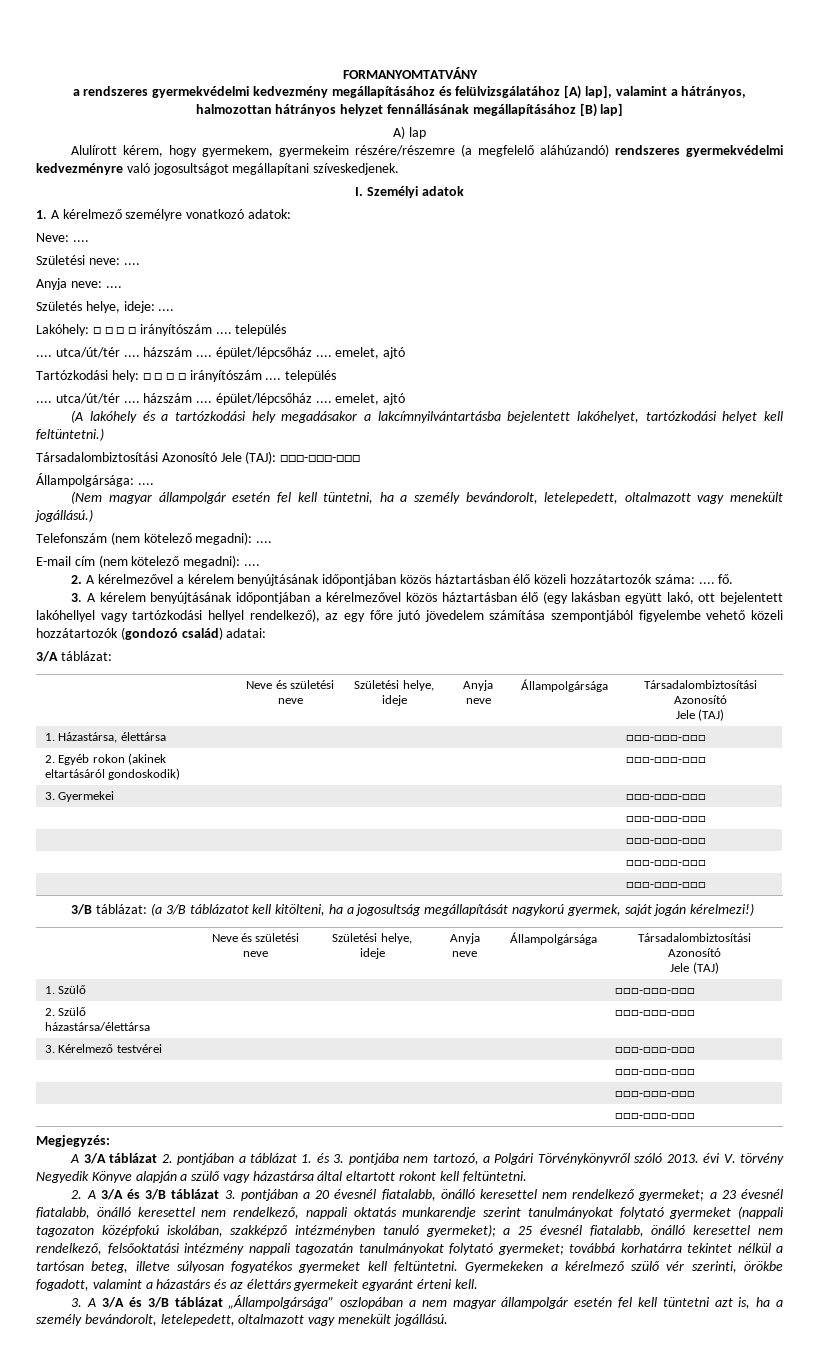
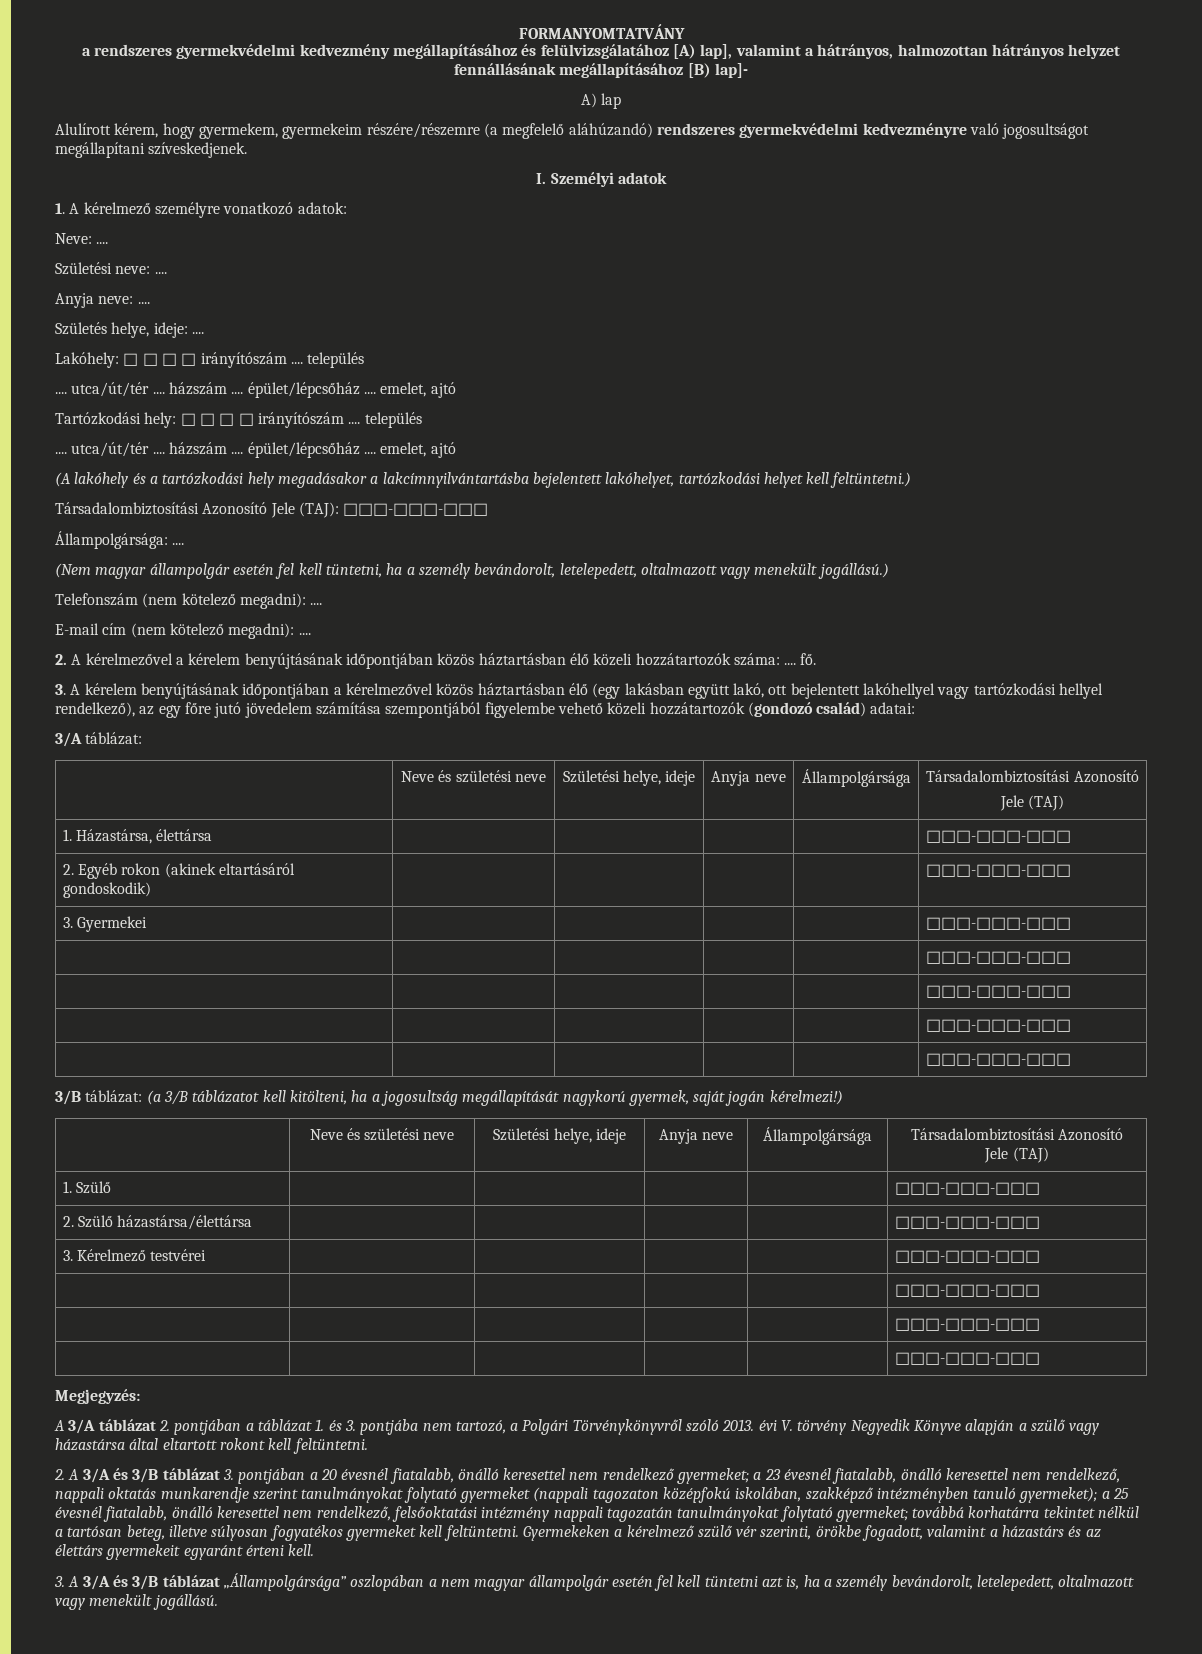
[600,103,624,116] lap] -> [714,63,748,78] lap]-

